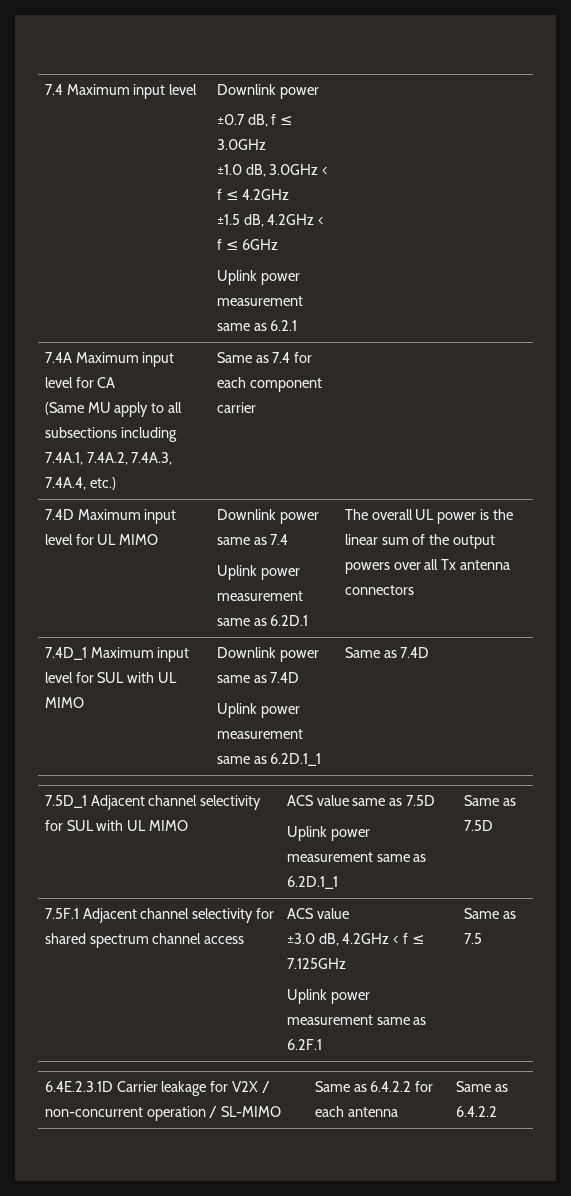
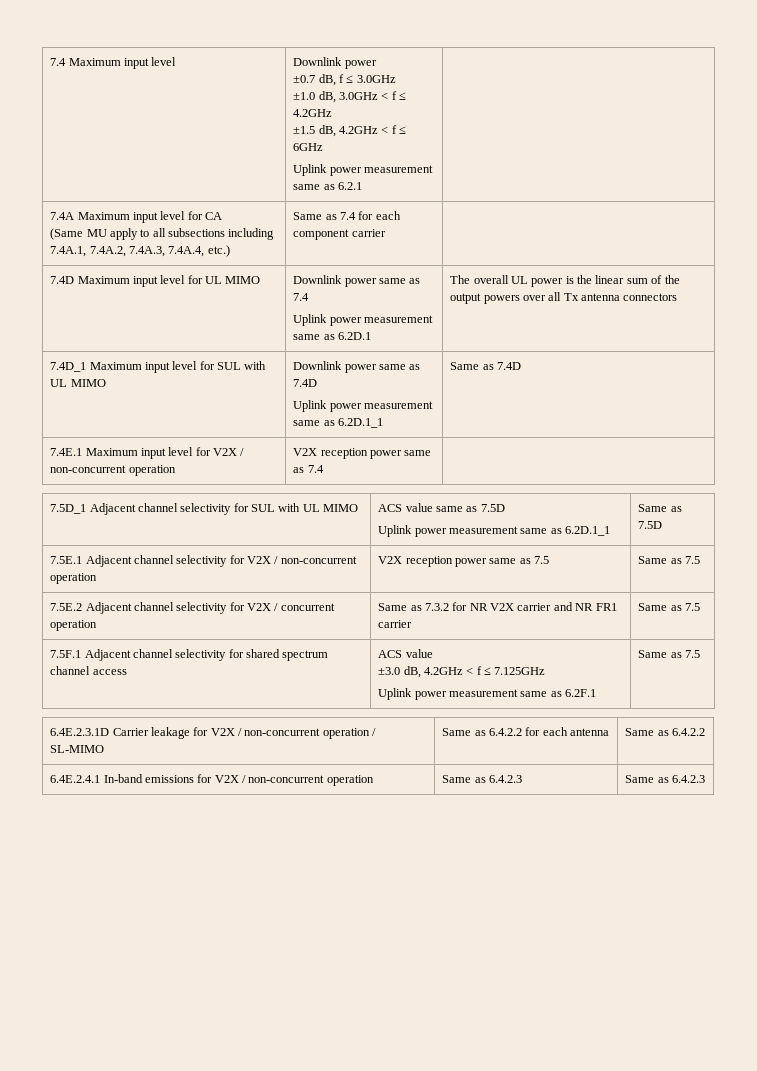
(430, 652) none -> [50,447,245,459] [50,465,176,476] [293,448,432,459] [293,465,324,473] // 7.4E.1 Maximum input level for V2X / non-concurrent operation | V2X reception power same as 7.4 |
(493, 825) none -> [50,555,357,567] [50,573,98,584] [378,556,550,567] [638,556,700,564] [50,602,335,614] [50,620,98,631] [378,602,617,611] [378,620,413,628] [638,603,700,611] // 7.5E.1 Adjacent channel selectivity for V2X / non-concurrent operation | V2X reception power same as 7.5 | Same as 7.5 // 7.5E.2 Adjacent channel selectivity for V2X / concurrent operation | Same as 7.3.2 for NR V2X carrier and NR FR1 carrier | Same as 7.5
(497, 1111) none -> [50,774,374,786] [442,775,522,783] [625,775,705,783] // 6.4E.2.4.1 In-band emissions for V2X / non-concurrent operation | Same as 6.4.2.3 | Same as 6.4.2.3

